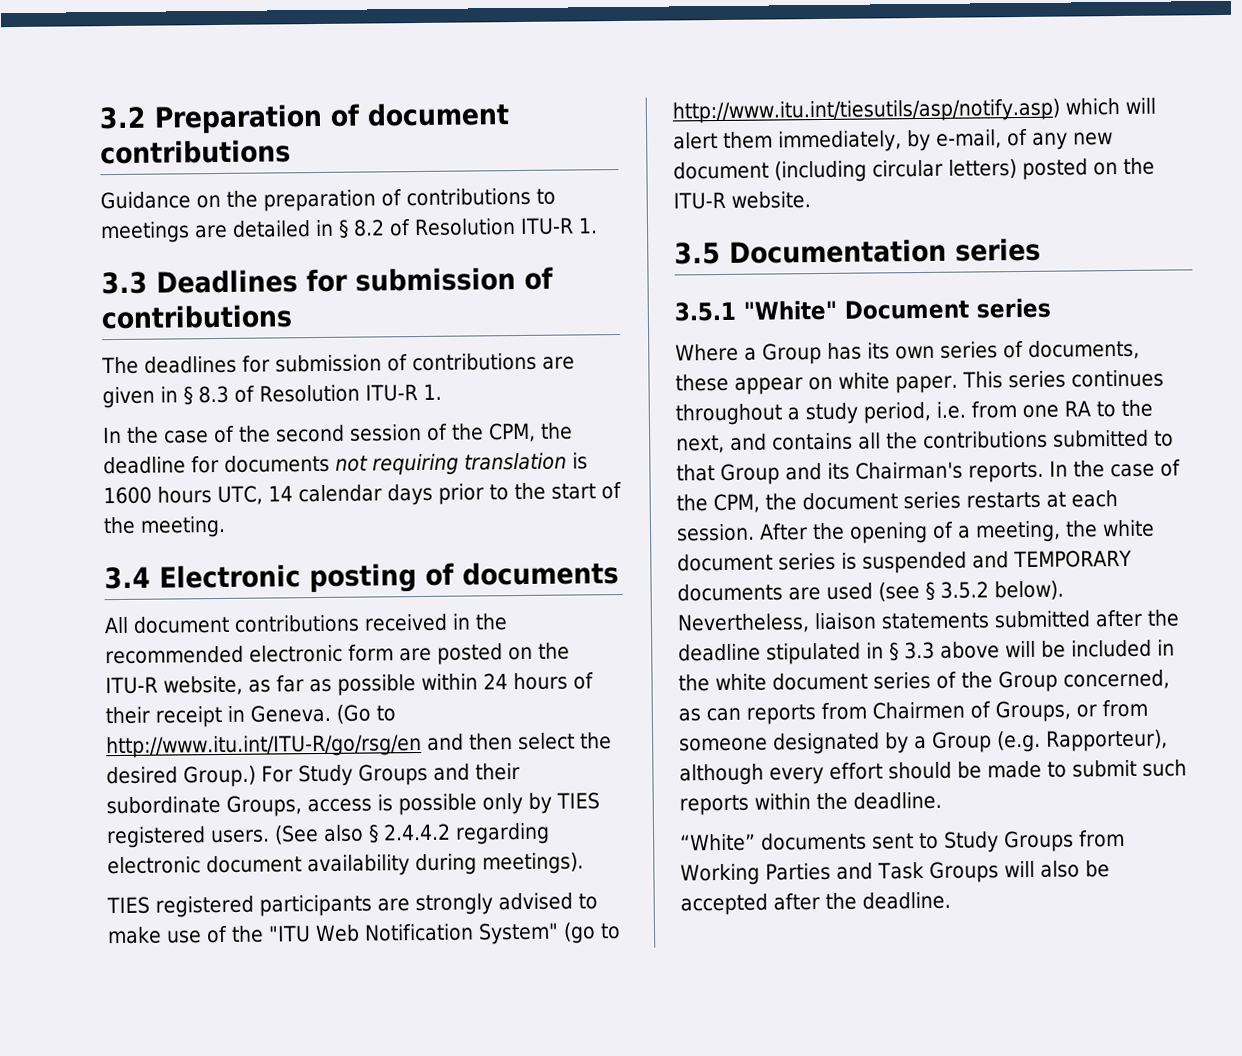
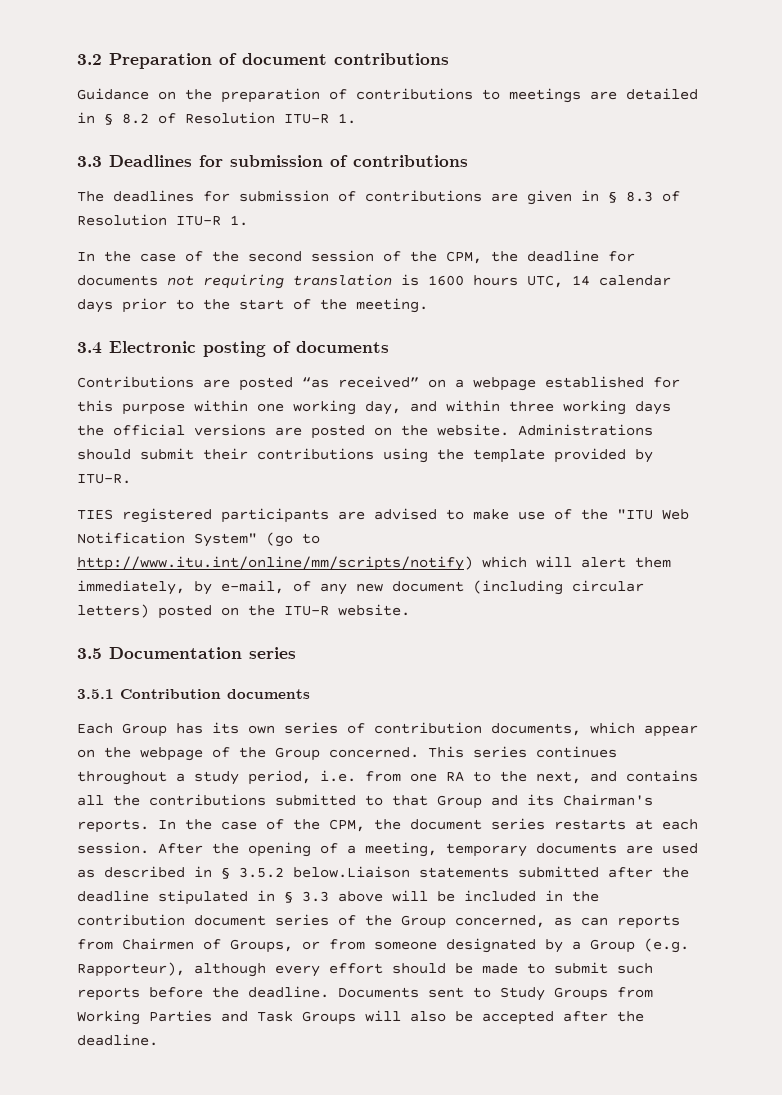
[104,613,508,634] [105,642,570,665] [105,672,594,696] [105,704,396,728] [106,732,612,759] [106,763,520,788] [106,792,600,817] [106,822,550,849] [107,852,584,877] All document contributions received in the recommended electronic form are posted on the ITU-R website, as far as possible within 24 hours of their receipt in Geneva. (Go to http://www.itu.int/ITU-R/go/rsg/en and then select the desired Group.) For Study Groups and their subordinate Groups, access is possible only by TIES registered users. (See also § 2.4.4.2 regarding electronic document availability during meetings). -> [77,376,680,391] [77,400,671,415] [77,424,653,439] [77,448,653,463] [77,473,131,484] Contributions are posted “as received” on a webpage established for this purpose within one working day, and within three working days the official versions are posted on the website. Administrations should submit their contributions using the template provided by ITU-R.
[415,893,493,916] strongly -> (365, 515) none
[672,98,1060,124] http://www.itu.int/tiesutils/asp/notify.asp) -> [77,556,473,571] http://www.itu.int/online/mm/scripts/notify)
[743,297,1051,321] [675,343,757,362] "White" Document series // Where a -> [120,689,310,699] [77,723,113,734] Contribution documents // Each
[1028,339,1140,360] [675,372,958,395] documents, these appear on white paper. -> [374,722,698,737] [77,747,419,761] contribution documents, which appear on the webpage of the Group concerned.
[1064,519,1155,538] [677,549,1132,574] [677,580,1064,602] [677,612,877,634] the white document series is suspended and TEMPORARY documents are used (see § 3.5.2 below). Nevertheless, liaison -> [446,843,698,857] [77,866,410,879] temporary documents are used as described in § 3.5.2 below.Liaison
[715,673,767,692] white -> [77,914,185,926] contribution
[754,791,942,811] [680,832,867,852] within the deadline. // “White” documents -> [149,986,419,998] before the deadline. Documents

